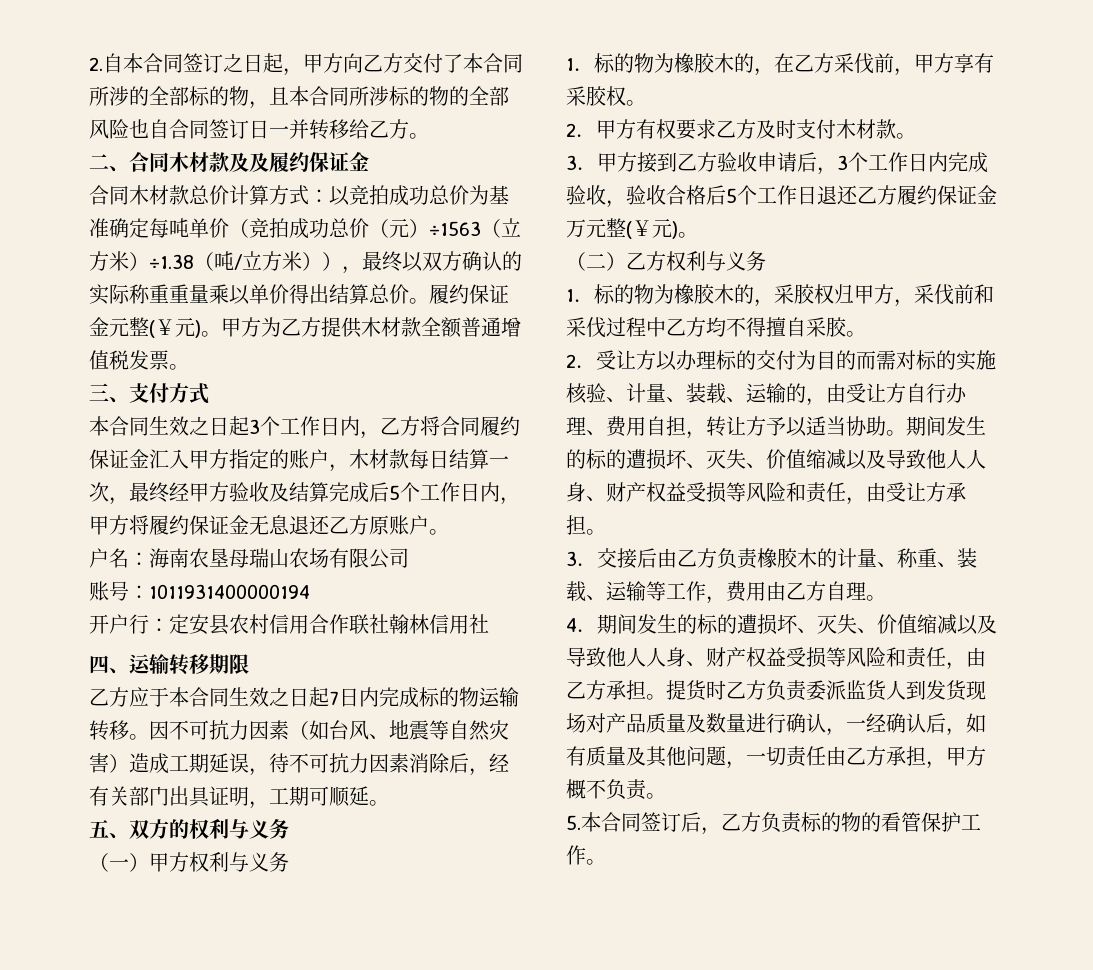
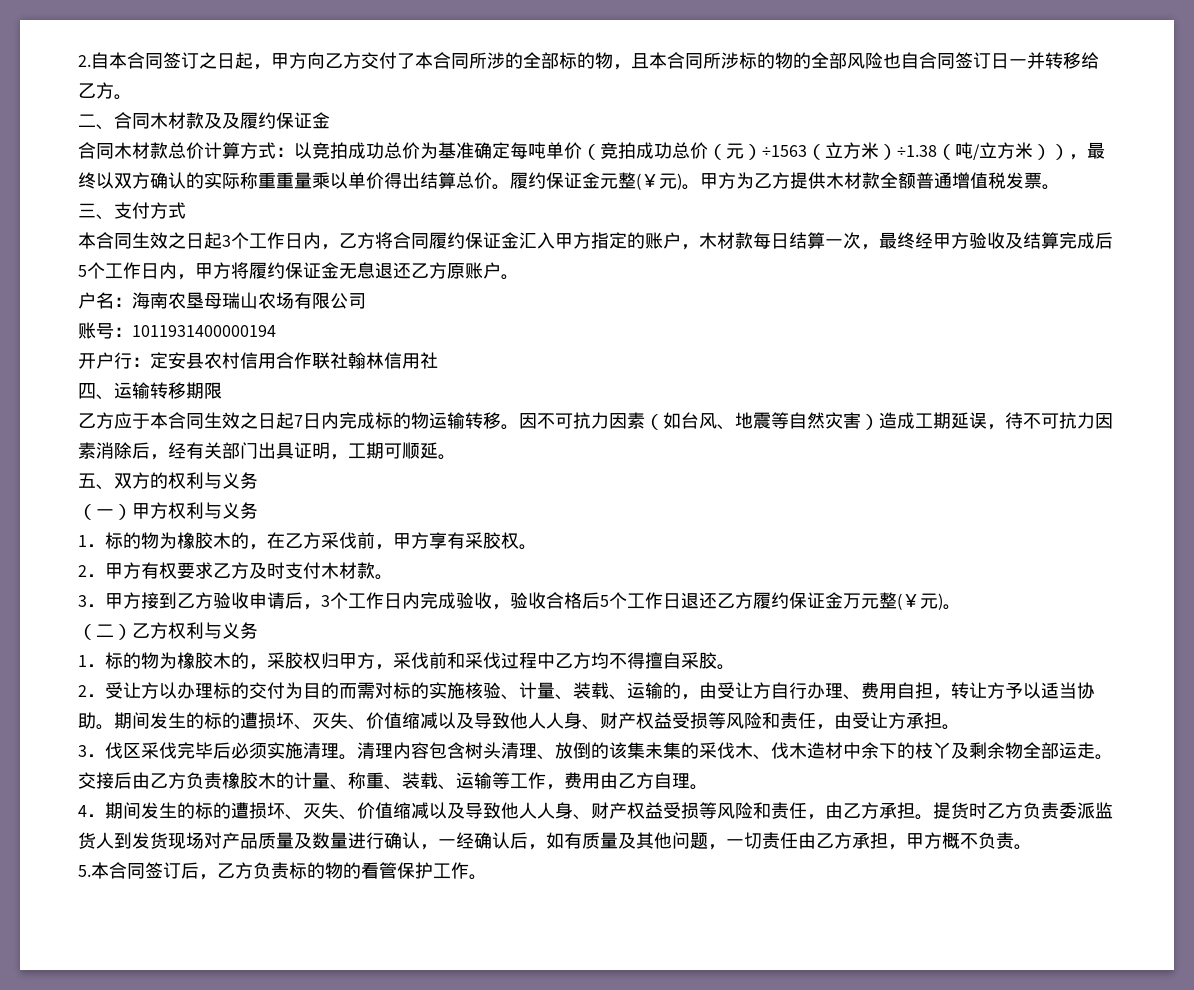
(597, 564) none -> [105,742,1113,760] 伐区采伐完毕后必须实施清理。清理内容包含树头清理、放倒的该集未集的采伐木、伐木造材中余下的枝丫及剩余物全部运走。

